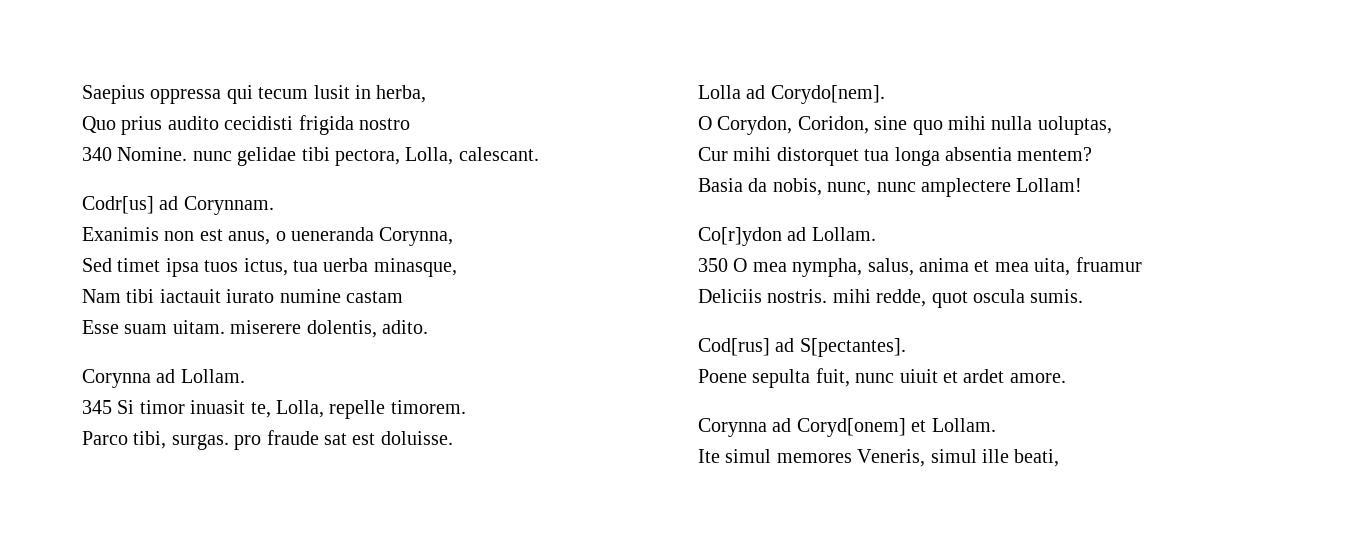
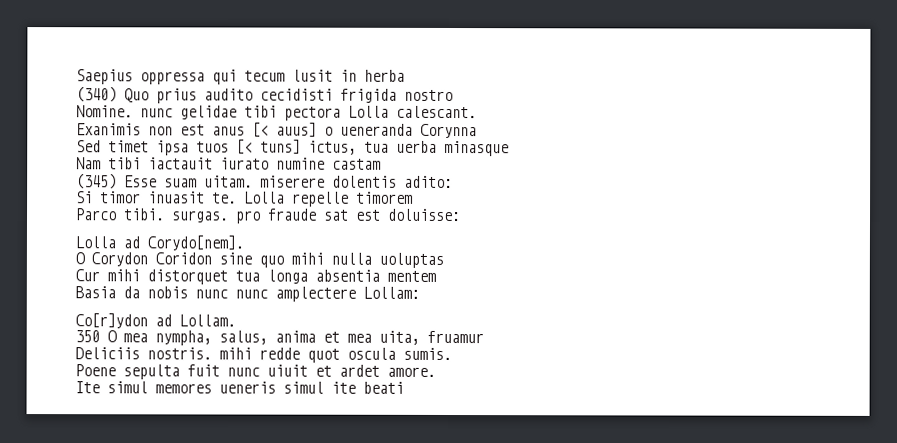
[376,85,427,103] herba, // -> [364,69,405,82] [76,86,117,103] herba // (340)
[82,147,112,161] 340 -> (453, 95) none
[335,147,454,166] pectora, Lolla, -> [284,105,389,121] pectora Lolla
[82,196,274,215] // Codr[us] ad Corynnam. -> (477, 112) none
[228,231,271,245] anus, -> [212,122,317,138] anus [< auus]
[379,227,454,246] Corynna, -> [420,123,477,139] Corynna
(239, 266) none -> [236,139,301,155] [< tuns]
[373,258,457,277] minasque, -> [444,140,509,157] minasque
(403, 297) none -> [76,173,117,190] (345)
[306,320,428,338] [82,369,245,388] [82,400,466,419] dolentis, adito. // Corynna ad Lollam. // 345 Si timor inuasit te, Lolla, repelle timorem. -> [332,175,453,189] [76,191,413,207] dolentis adito: // Si timor inuasit te. Lolla repelle timorem
[133,431,167,449] tibi, -> [124,208,165,221] tibi.
[380,431,453,445] doluisse. -> [388,208,461,222] doluisse:
[717,116,869,135] Corydon, Coridon, -> [91,252,212,267] Corydon Coridon
[1037,116,1112,135] uoluptas, -> [379,252,444,268] uoluptas
[1017,147,1093,161] mentem? -> [387,270,436,282] mentem
[772,178,872,196] nobis, nunc, -> [147,286,228,299] nobis nunc
[1016,178,1083,192] Lollam! -> [363,286,420,299] Lollam:
[876,289,927,307] redde, -> [259,347,300,360] redde
[698,338,906,357] // Cod[rus] ad S[pectantes]. -> (452, 354) none
[815,368,850,387] fuit, -> [187,364,220,377] fuit
[698,418,996,437] // Corynna ad Coryd[onem] et Lollam. -> (436, 371) none
[857,449,1060,467] Veneris, simul ille beati, -> [219,381,404,394] ueneris simul ite beati

